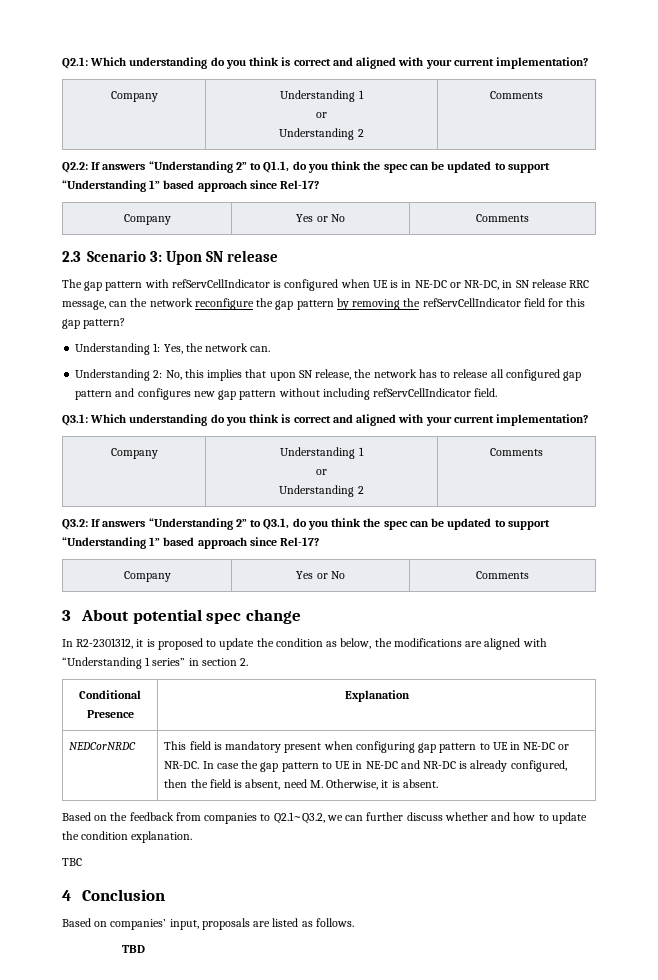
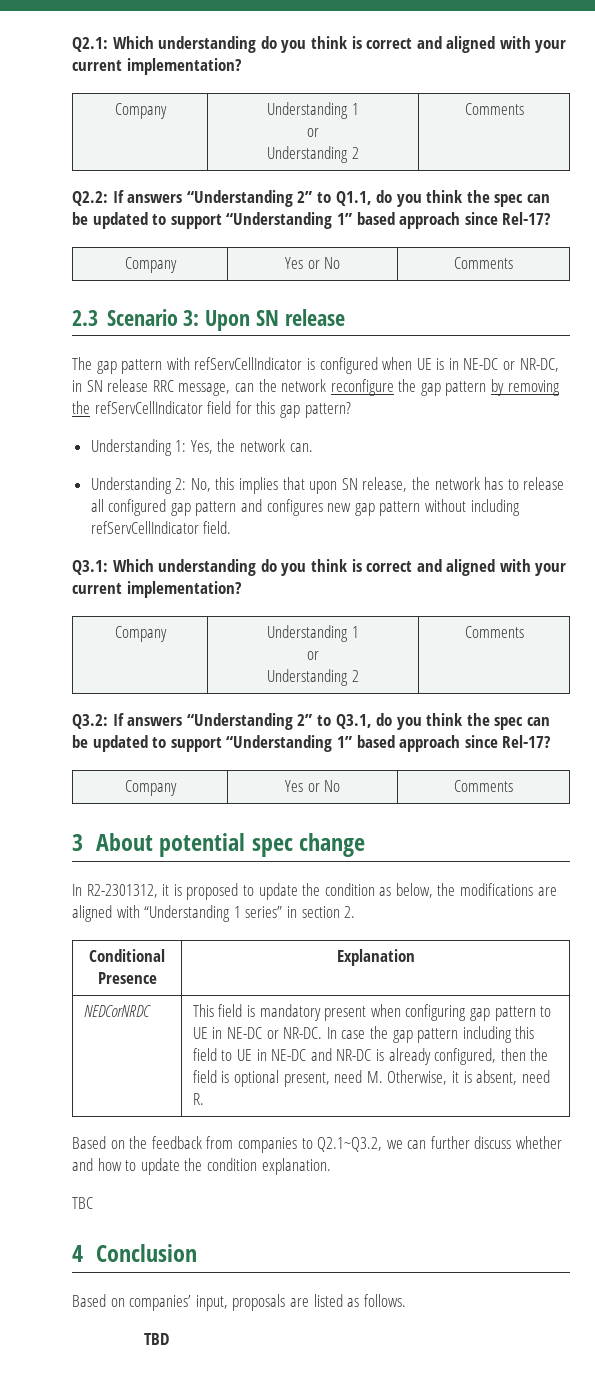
(319, 767) none -> [462,1026,535,1043] [192,1048,217,1061] including this field
[245,779,281,790] absent, -> [234,1070,330,1087] optional present,
[402,779,438,788] absent. -> [476,1070,550,1085] [192,1093,204,1105] absent, need R.

